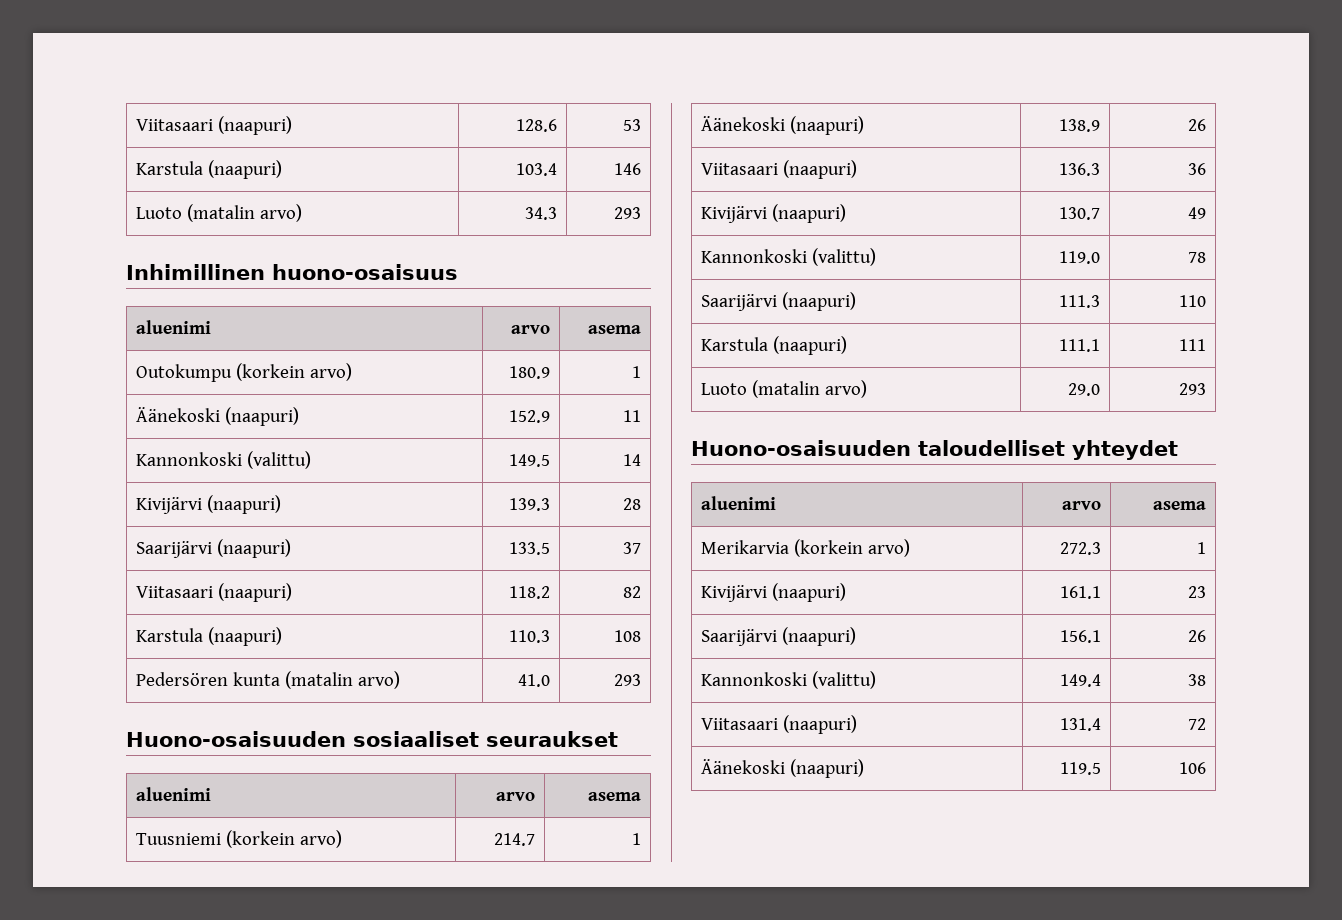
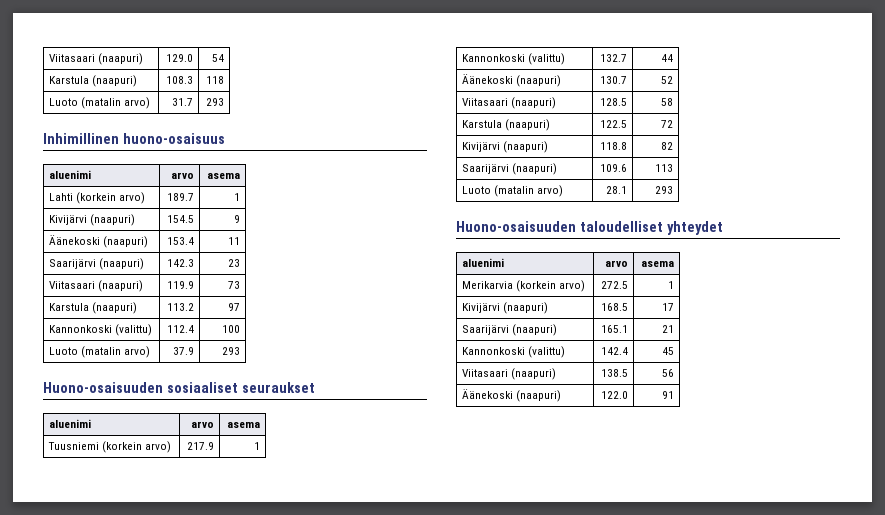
[135,116,293,135] [516,119,558,132] [623,119,642,131] [135,160,283,179] [516,163,558,176] [614,163,642,175] [135,204,303,222] [525,207,558,220] Viitasaari (naapuri) | 128.6 | 53 // Karstula (naapuri) | 103.4 | 146 // Luoto (matalin arvo) | 34.3 -> [48,53,144,65] [166,54,194,62] [212,54,225,62] [48,75,138,87] [166,76,194,84] [206,76,225,84] [48,97,151,109] [172,98,194,106] Viitasaari (naapuri) | 129.0 | 54 // Karstula (naapuri) | 108.3 | 118 // Luoto (matalin arvo) | 31.7
[135,363,353,382] [509,366,551,379] [632,366,642,378] [135,407,300,426] [509,410,551,423] Outokumpu (korkein arvo) | 180.9 | 1 // Äänekoski (naapuri) | 152.9 -> [48,192,146,204] [167,193,195,201] [234,193,241,201] [48,214,136,226] [167,215,195,223] [234,215,241,223] [48,235,149,248] [167,237,195,245] Lahti (korkein arvo) | 189.7 | 1 // Kivijärvi (naapuri) | 154.5 | 9 // Äänekoski (naapuri) | 153.4
[135,451,312,469] [509,454,551,467] [623,454,642,466] [135,495,282,514] [509,498,551,511] [623,498,642,510] [135,539,292,558] [509,542,551,555] [623,542,642,554] [135,583,293,602] [509,586,551,599] [623,586,642,598] [135,627,283,646] [509,630,551,643] [614,630,642,642] [135,671,401,689] [518,674,551,687] Kannonkoski (valittu) | 149.5 | 14 // Kivijärvi (naapuri) | 139.3 | 28 // Saarijärvi (naapuri) | 133.5 | 37 // Viitasaari (naapuri) | 118.2 | 82 // Karstula (naapuri) | 110.3 | 108 // Pedersören kunta (matalin arvo) | 41.0 -> [48,258,145,270] [167,259,195,267] [228,259,241,267] [48,280,144,292] [167,281,195,289] [228,281,241,289] [48,302,138,314] [167,303,195,311] [228,303,241,311] [48,324,153,336] [167,325,195,333] [222,325,241,333] [48,346,151,358] [173,347,195,355] Saarijärvi (naapuri) | 142.3 | 23 // Viitasaari (naapuri) | 119.9 | 73 // Karstula (naapuri) | 113.2 | 97 // Kannonkoski (valittu) | 112.4 | 100 // Luoto (matalin arvo) | 37.9
[494,833,536,846] [632,833,642,845] [700,116,865,135] [1059,119,1101,132] [1188,119,1207,131] [700,160,858,179] [1059,163,1101,176] [1188,163,1207,175] [700,204,847,223] [1059,207,1101,220] [1188,207,1207,219] [700,248,877,266] [1059,251,1101,264] [1188,252,1207,263] [700,292,857,311] [1059,295,1101,308] [1179,295,1207,307] [700,336,848,355] [1059,339,1101,352] [1179,339,1207,351] [700,380,868,398] [1068,383,1101,396] 214.7 | 1 // Äänekoski (naapuri) | 138.9 | 26 // Viitasaari (naapuri) | 136.3 | 36 // Kivijärvi (naapuri) | 130.7 | 49 // Kannonkoski (valittu) | 119.0 | 78 // Saarijärvi (naapuri) | 111.3 | 110 // Karstula (naapuri) | 111.1 | 111 // Luoto (matalin arvo) | 29.0 -> [187,442,215,450] [254,442,261,450] [461,53,566,65] [600,54,628,62] [661,54,674,62] [461,74,562,87] [600,76,628,84] [661,76,674,84] [461,97,557,109] [600,98,628,106] [661,98,674,106] [461,119,551,131] [600,120,628,128] [661,120,674,128] [461,141,549,153] [600,142,628,150] [661,142,674,150] [461,163,558,175] [600,164,628,172] [655,164,674,172] [461,185,564,197] [606,186,628,194] 217.9 | 1 // Kannonkoski (valittu) | 132.7 | 44 // Äänekoski (naapuri) | 130.7 | 52 // Viitasaari (naapuri) | 128.5 | 58 // Karstula (naapuri) | 122.5 | 72 // Kivijärvi (naapuri) | 118.8 | 82 // Saarijärvi (naapuri) | 109.6 | 113 // Luoto (matalin arvo) | 28.1
[1060,542,1102,555] [1197,542,1207,554] [700,583,847,602] [1060,586,1102,599] [1188,586,1207,598] [700,627,857,646] [1060,630,1102,643] [1188,630,1207,642] [700,671,877,689] [1060,674,1102,687] [1188,674,1207,686] [700,715,858,734] [1060,718,1102,731] [1188,718,1207,730] [700,759,865,778] [1060,762,1102,775] [1179,762,1207,774] 272.3 | 1 // Kivijärvi (naapuri) | 161.1 | 23 // Saarijärvi (naapuri) | 156.1 | 26 // Kannonkoski (valittu) | 149.4 | 38 // Viitasaari (naapuri) | 131.4 | 72 // Äänekoski (naapuri) | 119.5 | 106 -> [601,281,629,289] [668,281,675,289] [461,302,549,314] [601,303,629,311] [662,303,675,311] [461,324,558,336] [601,325,629,333] [662,325,675,333] [461,346,566,358] [601,347,629,355] [662,347,675,355] [461,368,557,380] [601,369,629,377] [662,369,675,377] [461,389,562,402] [601,391,629,399] [662,391,675,399] 272.5 | 1 // Kivijärvi (naapuri) | 168.5 | 17 // Saarijärvi (naapuri) | 165.1 | 21 // Kannonkoski (valittu) | 142.4 | 45 // Viitasaari (naapuri) | 138.5 | 56 // Äänekoski (naapuri) | 122.0 | 91

